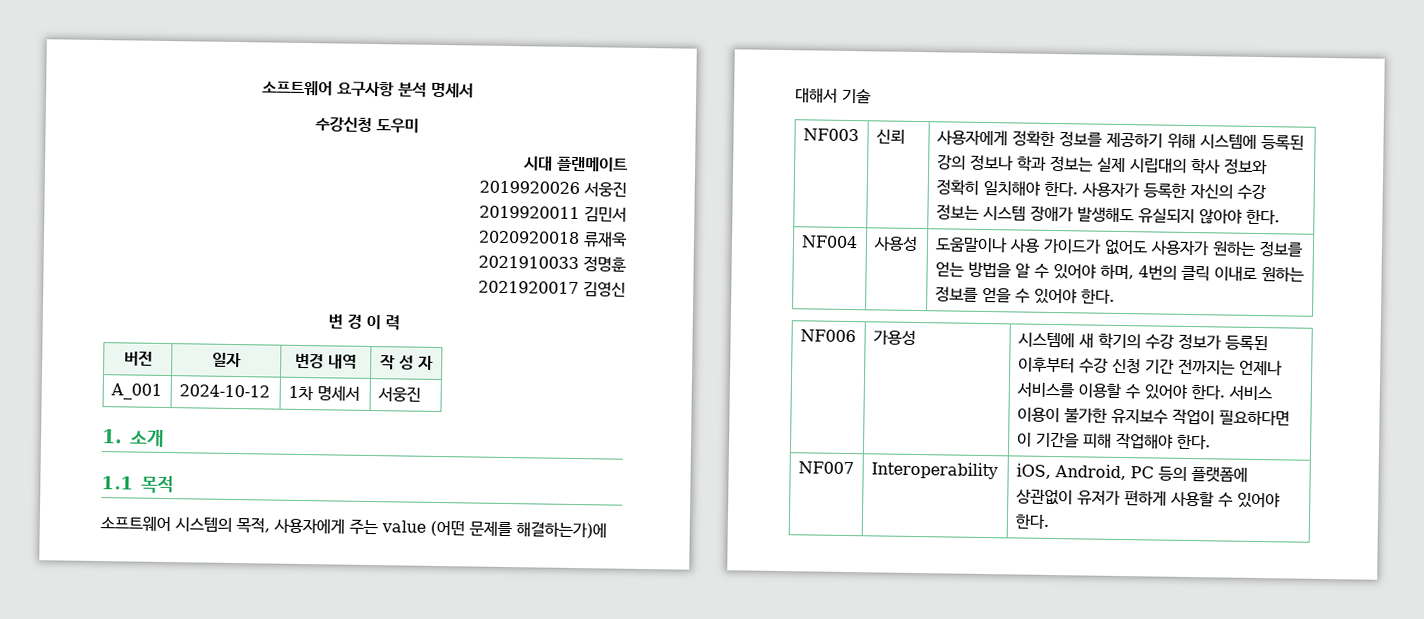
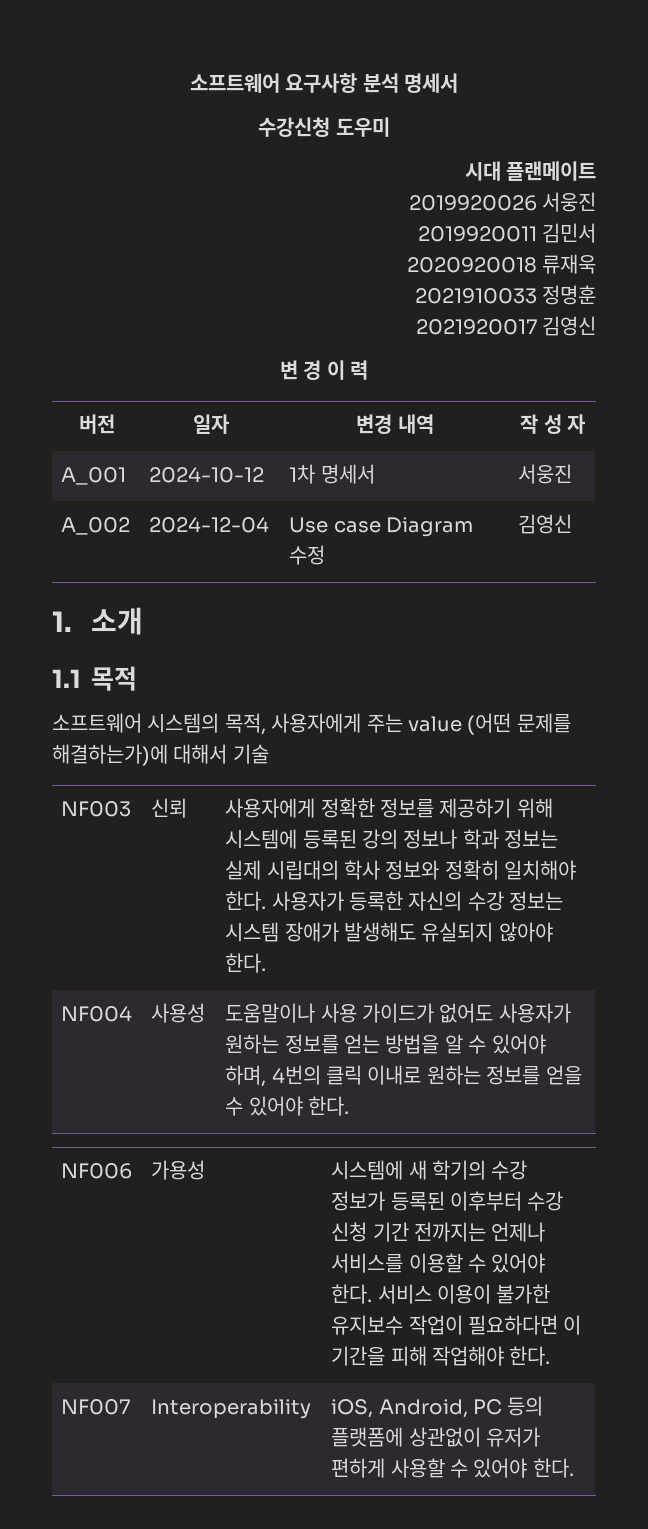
(421, 394) none -> [61,517,131,535] [149,517,270,533] [289,517,474,537] [289,545,326,565] [518,514,573,534] // A_002 | 2024-12-04 | Use case Diagram 수정 | 김영신

